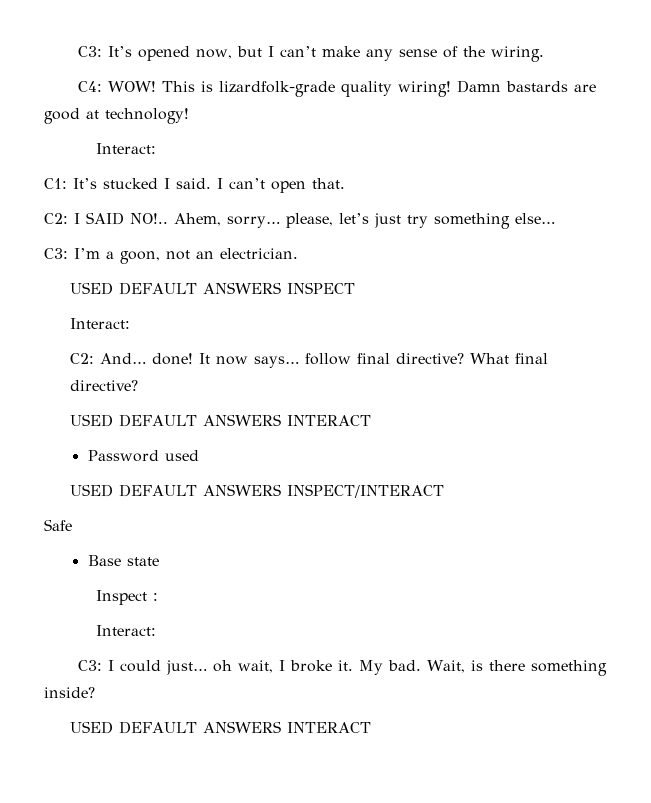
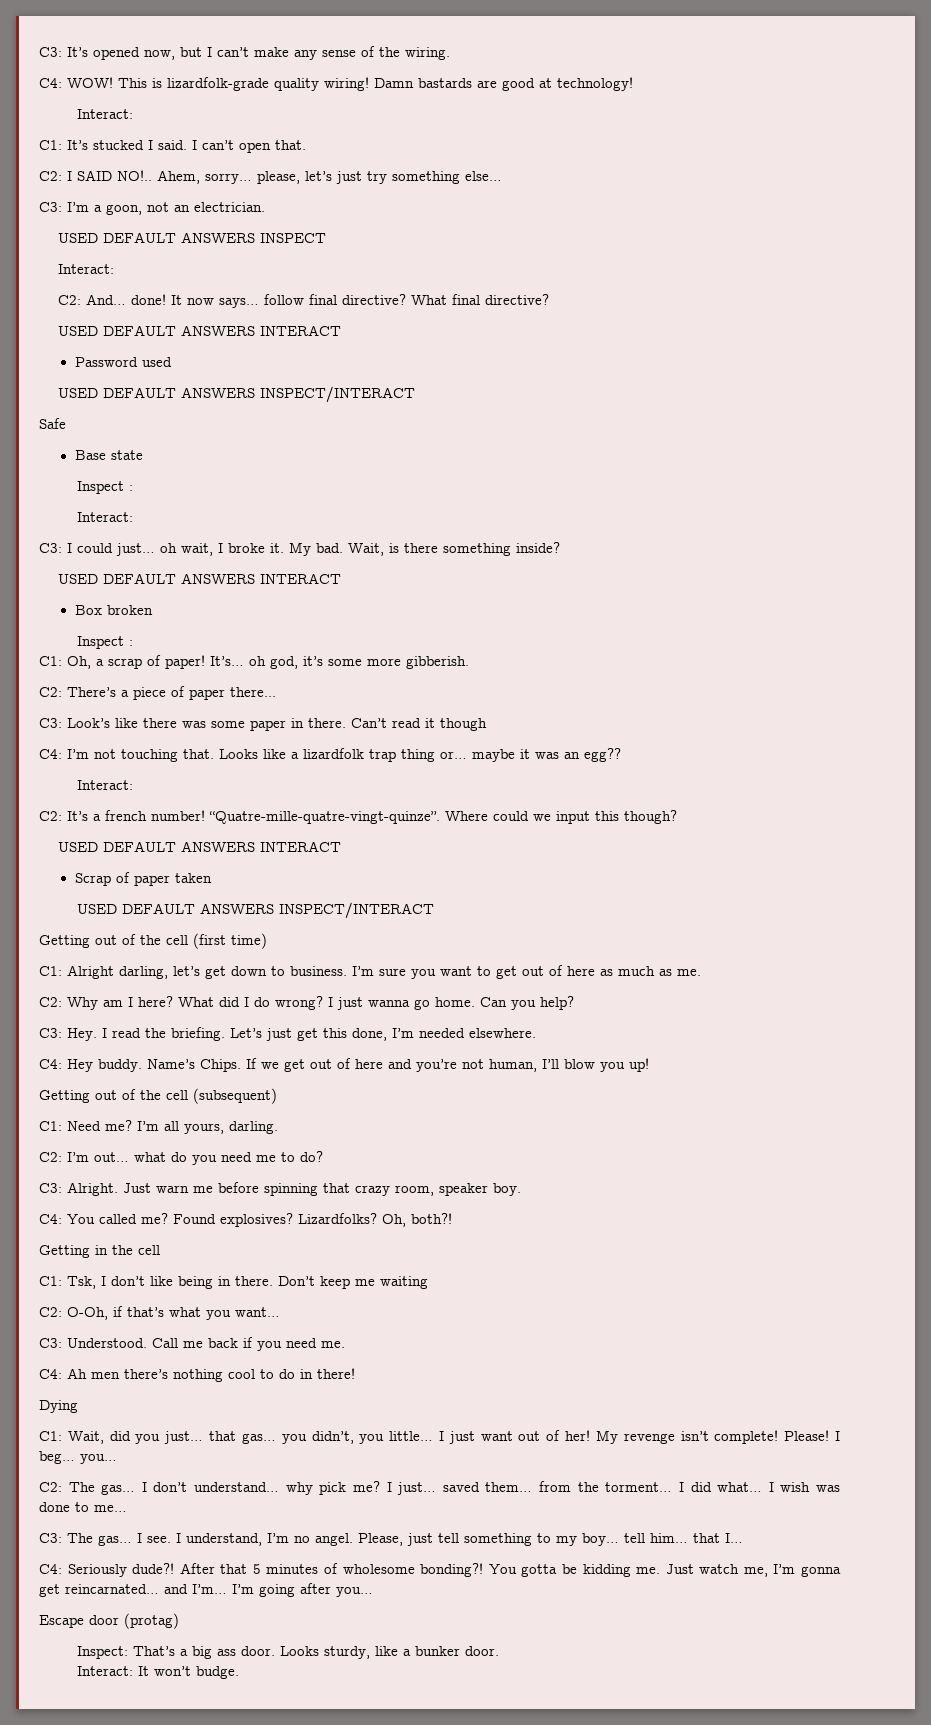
(371, 727) none -> [74,605,153,615] [77,636,134,649] [39,655,469,669] [39,686,276,700] [39,718,487,731] [39,748,621,762] [77,780,134,790] [39,810,677,824] [58,841,342,852] [74,872,212,886] [77,902,435,919] [39,933,267,949] [39,965,701,979] [39,996,574,1010] [39,1027,536,1041] [39,1058,649,1072] [39,1088,277,1104] [39,1120,278,1134] [39,1151,323,1165] [39,1182,521,1196] [39,1213,452,1227] [39,1245,160,1258] [39,1276,428,1289] [39,1306,280,1320] [39,1337,345,1351] [39,1368,355,1382] [39,1400,78,1413] [39,1430,841,1444] [39,1451,117,1464] [39,1481,840,1495] [39,1502,127,1512] [39,1533,743,1546] [39,1563,841,1577] [39,1583,373,1597] [39,1613,179,1629] [77,1646,500,1659] [77,1666,240,1679] // Box broken // Inspect : // C1: Oh, a scrap of paper! It’s… oh god, it’s some more gibberish. // C2: There’s a piece of paper there... // C3: Look’s like there was some paper in there. Can’t read it though // C4: I’m not touching that. Looks like a lizardfolk trap thing or… maybe it was an egg?? // Interact: // C2: It’s a french number! “Quatre-mille-quatre-vingt-quinze”. Where could we input this though? // USED DEFAULT ANSWERS INTERACT // Scrap of paper taken // USED DEFAULT ANSWERS INSPECT/INTERACT // Getting out of the cell (first time) // C1: Alright darling, let’s get down to business. I’m sure you want to get out of here as much as me. // C2: Why am I here? What did I do wrong? I just wanna go home. Can you help? // C3: Hey. I read the briefing. Let’s just get this done, I’m needed elsewhere. // C4: Hey buddy. Name’s Chips. If we get out of here and you’re not human, I’ll blow you up! // Getting out of the cell (subsequent) // C1: Need me? I’m all yours, darling. // C2: I’m out… what do you need me to do? // C3: Alright. Just warn me before spinning that crazy room, speaker boy. // C4: You called me? Found explosives? Lizardfolks? Oh, both?! // Getting in the cell // C1: Tsk, I don’t like being in there. Don’t keep me waiting // C2: O-Oh, if that’s what you want… // C3: Understood. Call me back if you need me. // C4: Ah men there’s nothing cool to do in there! // Dying // C1: Wait, did you just… that gas… you didn’t, you little… I just want out of her! My revenge isn’t complete! Please! I beg… you… // C2: The gas… I don’t understand… why pick me? I just… saved them… from the torment… I did what… I wish was done to me… // C3: The gas… I see. I understand, I’m no angel. Please, just tell something to my boy… tell him… that I… // C4: Seriously dude?! After that 5 minutes of wholesome bonding?! You gotta be kidding me. Just watch me, I’m gonna get reincarnated… and I’m… I’m going after you… // Escape door (protag) // Inspect: That’s a big ass door. Looks sturdy, like a bunker door. // Interact: It won’t budge.

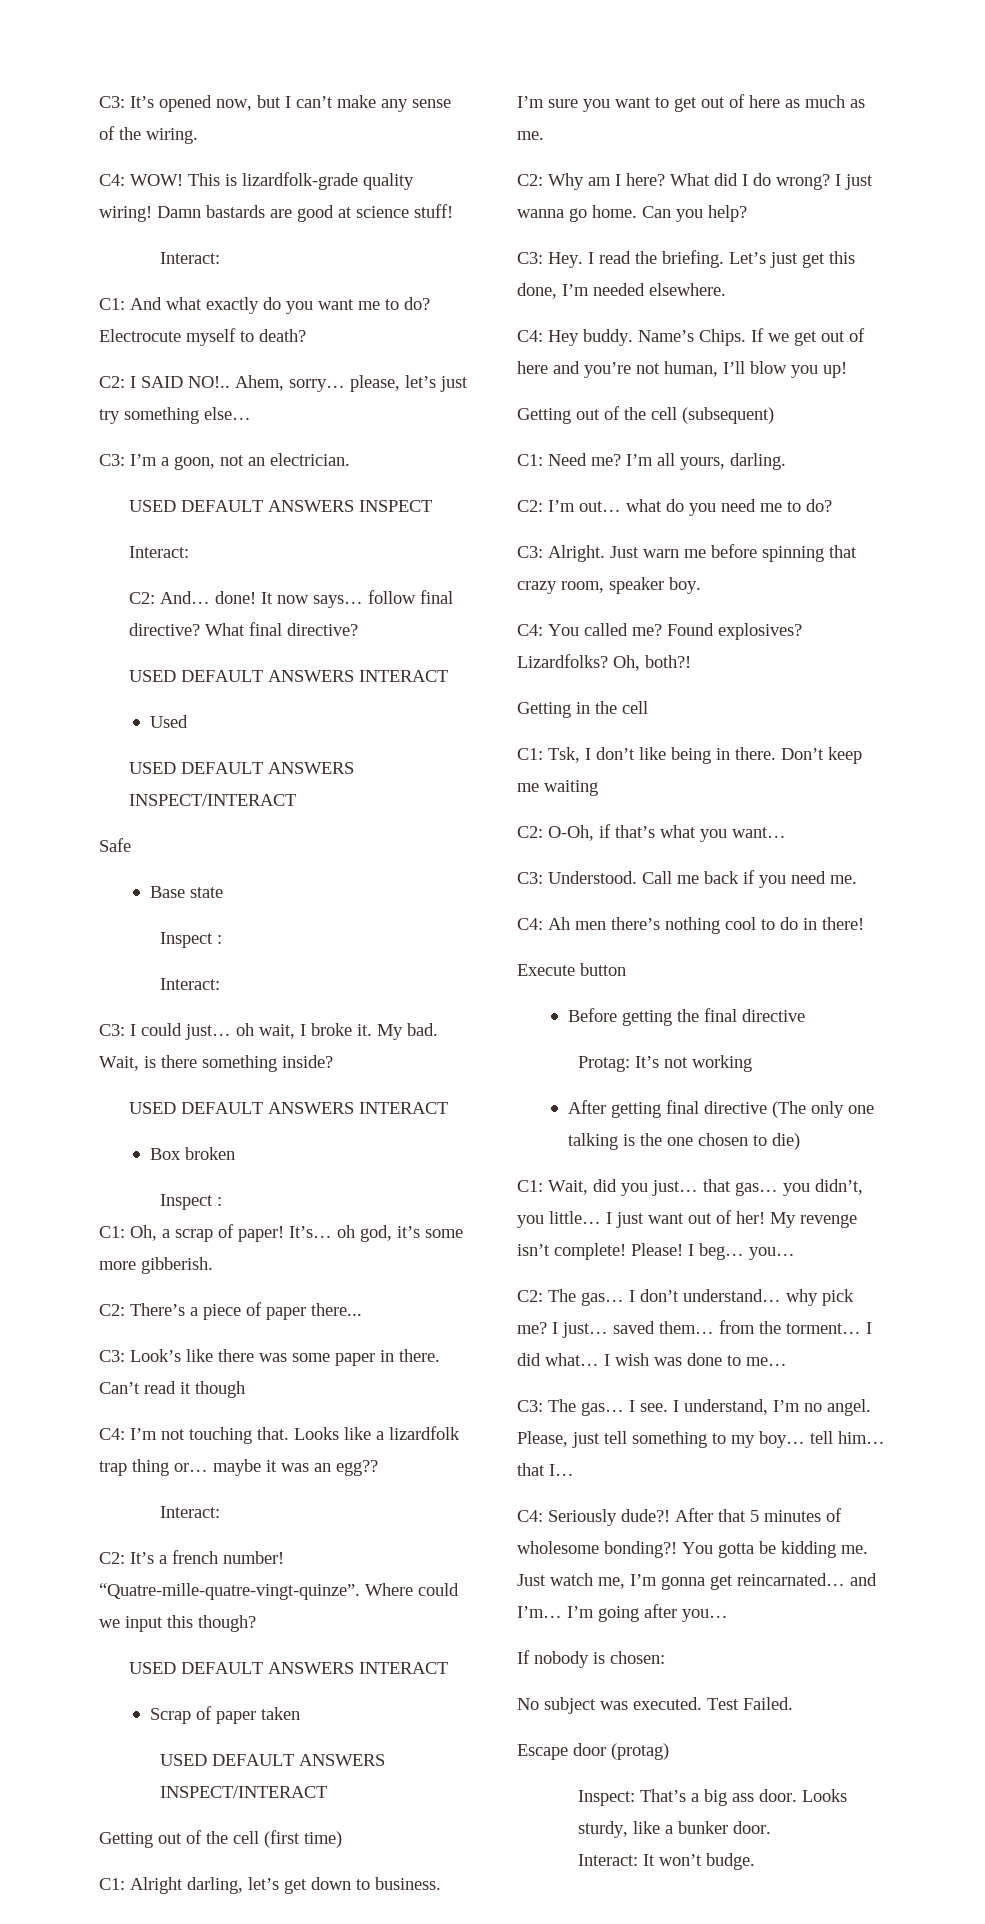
[557,77,633,91] technology! -> [356,204,453,218] science stuff!
[67,140,306,153] It’s stucked I said. I can’t open that. -> [130,297,430,314] [99,328,306,346] And what exactly do you want me to do? Electrocute myself to death?
[74,357,172,367] Password used -> [149,715,188,728] Used
[39,1400,78,1413] Dying -> [517,963,626,976] [567,1008,805,1026] [577,1055,752,1072] [567,1100,874,1118] [567,1133,800,1150] Execute button // Before getting the final directive // Protag: It’s not working // After getting final directive (The only one talking is the one chosen to die)
(373, 1592) none -> [517,1650,665,1668] [517,1697,793,1714] // If nobody is chosen: // No subject was executed. Test Failed.

